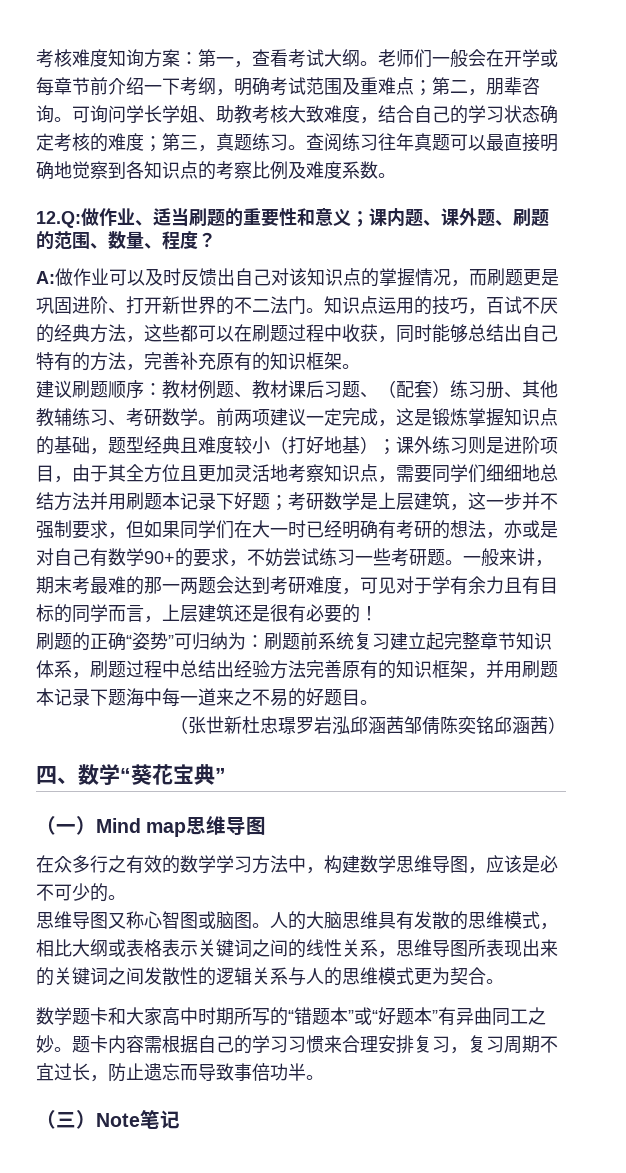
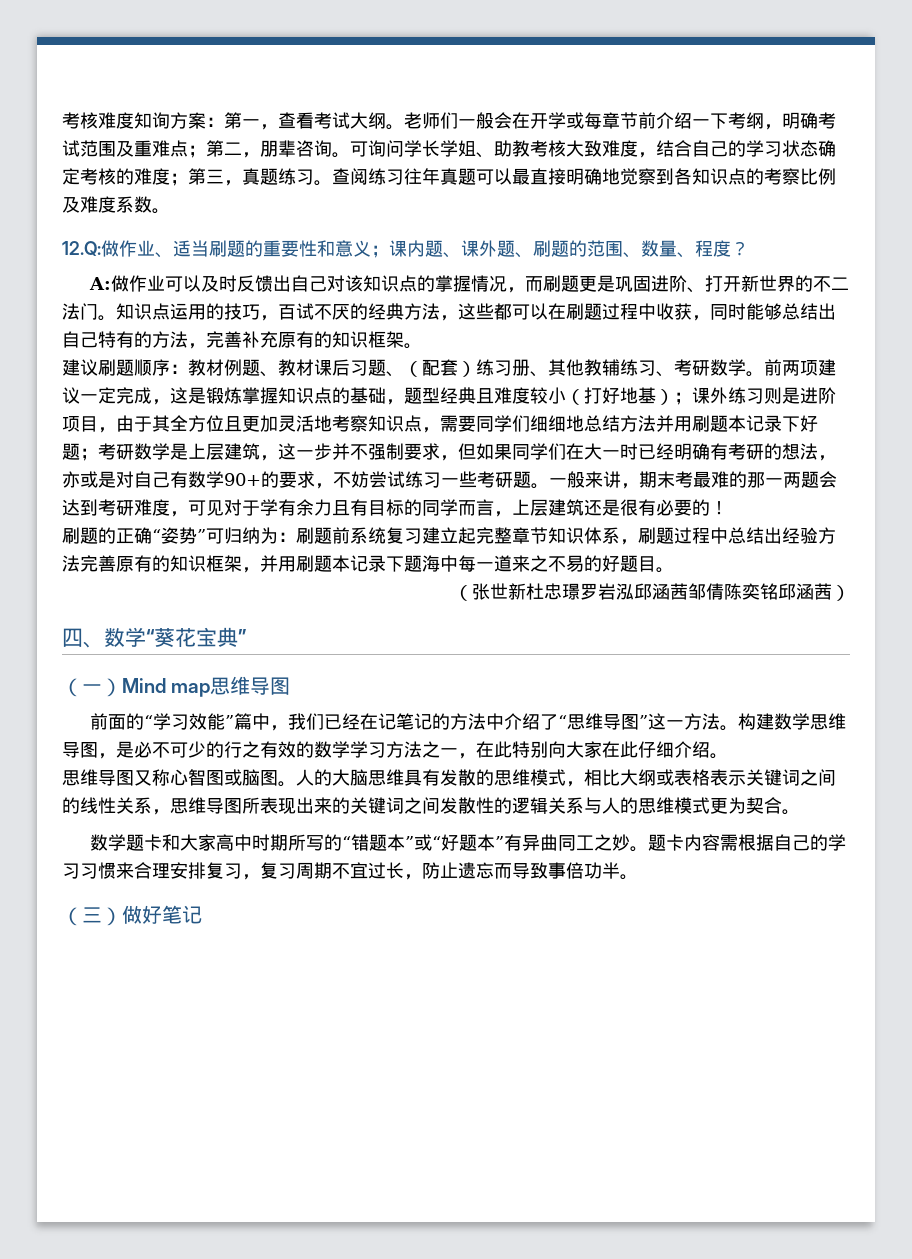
[36,855,90,873] 在众多 -> [89,713,846,731] [62,741,224,759] 前面的“学习效能”篇中，我们已经在记笔记的方法中介绍了“思维导图”这一方法。构建数学思维导图，是必不可少的
[288,855,558,874] [36,883,108,902] 中，构建数学思维导图，应该是必不可少的 -> [422,741,710,759] 之一，在此特别向大家在此仔细介绍
[96,1113,140,1127] Note -> [122,905,162,924] 做好

